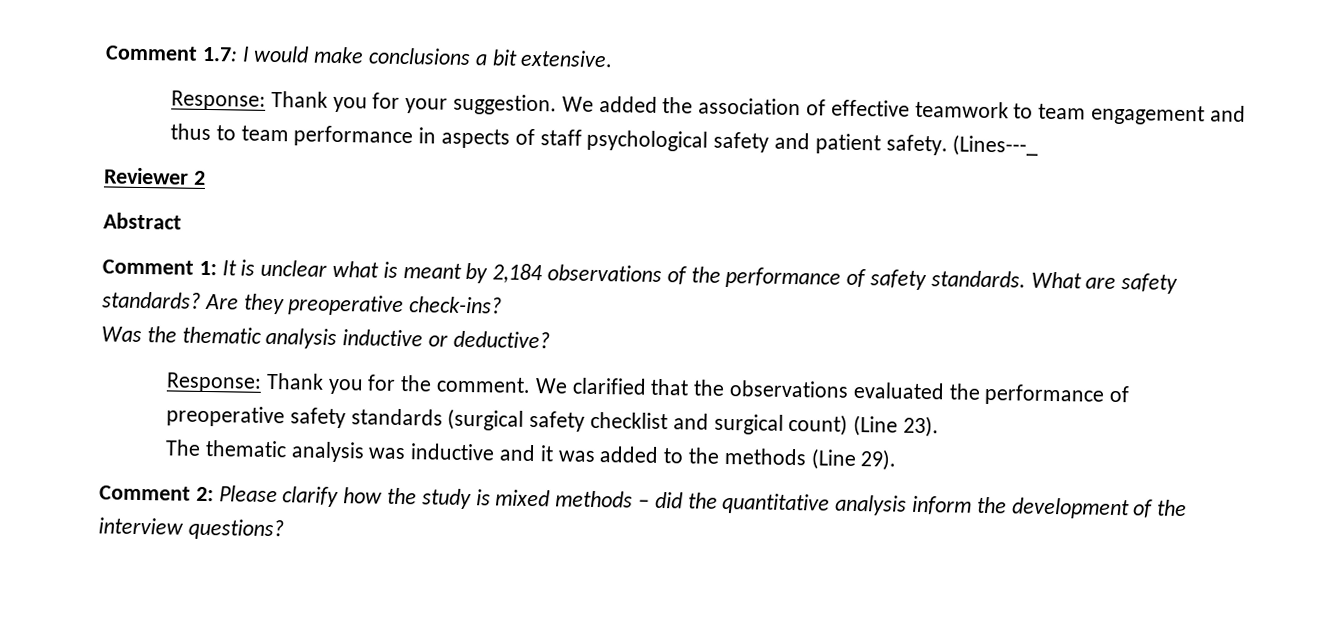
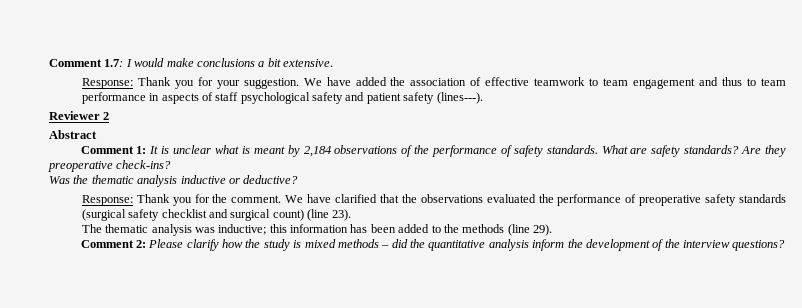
(594, 104) none -> [326,77,351,86] have
[885,134,1039,157] safety. (Lines---_ -> [403,92,483,104] safety (lines---).
(568, 386) none -> [307,194,332,203] have
[853,414,899,437] (Line -> [307,209,330,221] (line
[410,443,595,462] inductive and it was -> [218,224,396,235] inductive; this information has been
[810,448,857,470] (Line -> [507,224,530,236] (line

